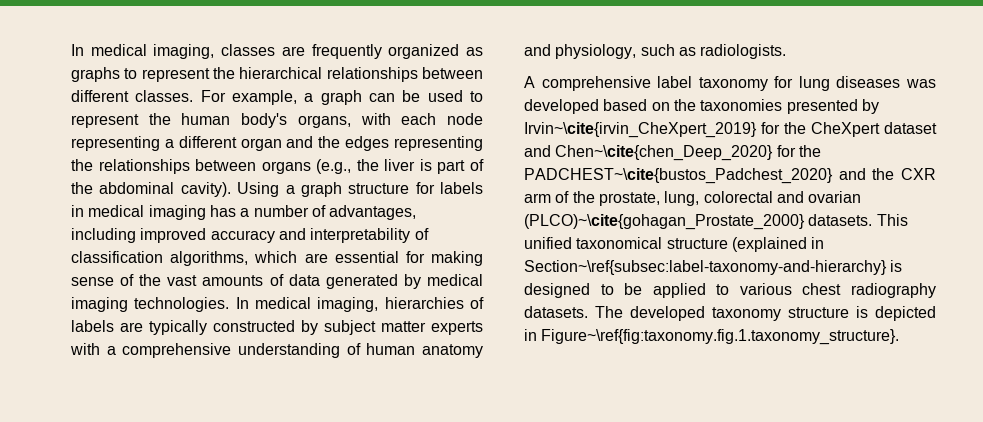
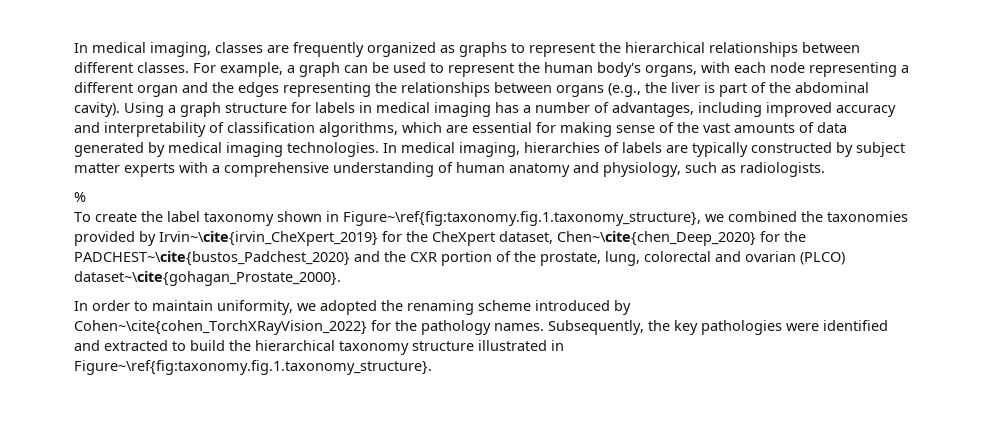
[524,76,936,91] [524,99,670,114] A comprehensive label taxonomy for lung diseases was developed based on -> [74,192,86,202] [74,211,797,226] % // To create the label taxonomy shown in Figure~\ref{fig:taxonomy.fig.1.taxonomy_structure}, we combined
[786,99,858,114] presented -> [74,231,135,246] provided
[884,122,937,134] [524,145,551,157] dataset and -> [499,231,553,244] dataset,
[524,193,551,203] arm -> [441,251,492,266] portion
[524,214,908,230] [524,237,825,252] [524,260,903,275] [524,283,936,298] [524,306,936,321] (PLCO)~\cite{gohagan_Prostate_2000} datasets. This unified taxonomical structure (explained in Section~\ref{subsec:label-taxonomy-and-hierarchy} is designed to be applied to various chest radiography datasets. The developed taxonomy structure is depicted -> [800,252,845,265] [74,271,341,286] [74,300,631,315] [74,320,888,335] [74,340,547,355] (PLCO) dataset~\cite{gohagan_Prostate_2000}. // In order to maintain uniformity, we adopted the renaming scheme introduced by Cohen~\cite{cohen_TorchXRayVision_2022} for the pathology names. Subsequently, the key pathologies were identified and extracted to build the hierarchical taxonomy structure illustrated

